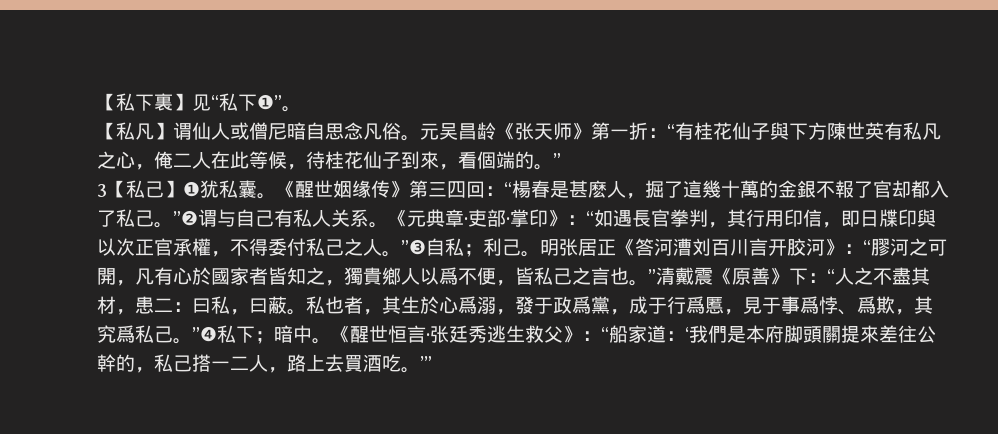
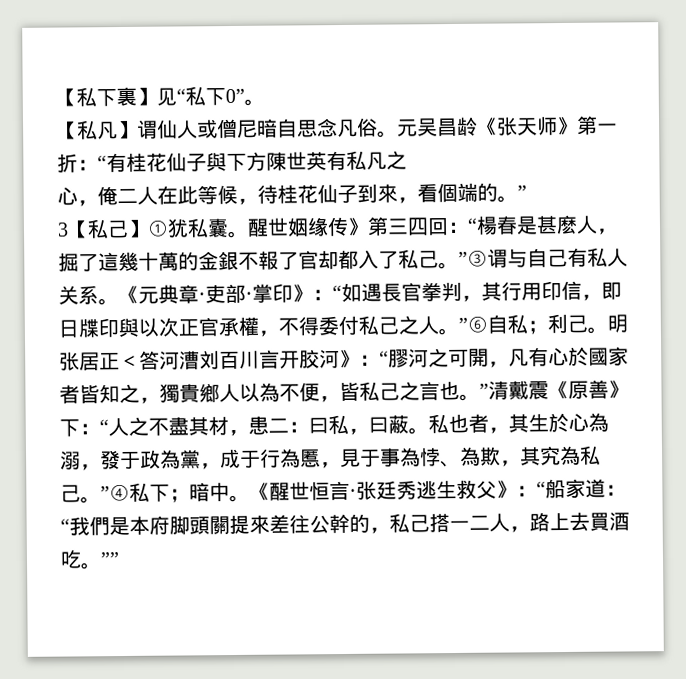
[257,94,282,110] ❶” -> [225,88,245,104] 0”
(116, 160) none -> (407, 160) //
[183,181,200,197] ❶ -> [147,219,169,237] ①
[276,180,295,198] 《 -> (249, 234) none
[173,210,198,226] ”❷ -> [458,249,488,267] ”③
[401,239,426,255] ”❸ -> [458,315,488,333] ”⑥
[616,238,635,256] 《 -> [119,354,140,369] ＜
[439,267,458,285] 爲 -> [259,382,280,402] 為
[458,296,477,314] 爲 -> [588,412,609,432] 為
[572,296,591,314] 爲 -> [159,449,181,469] 為
[686,296,705,314] 爲 -> [279,448,301,468] 為
[800,296,933,315] [97,325,217,344] 爲悖、爲欺，其究爲私己。”❹ -> [399,445,601,468] [60,483,130,504] 為悖、為欺，其究為私己。”④
[685,327,689,341] ‘ -> [60,518,70,534] “
[420,356,432,370] ’” -> [100,552,120,567] ””

